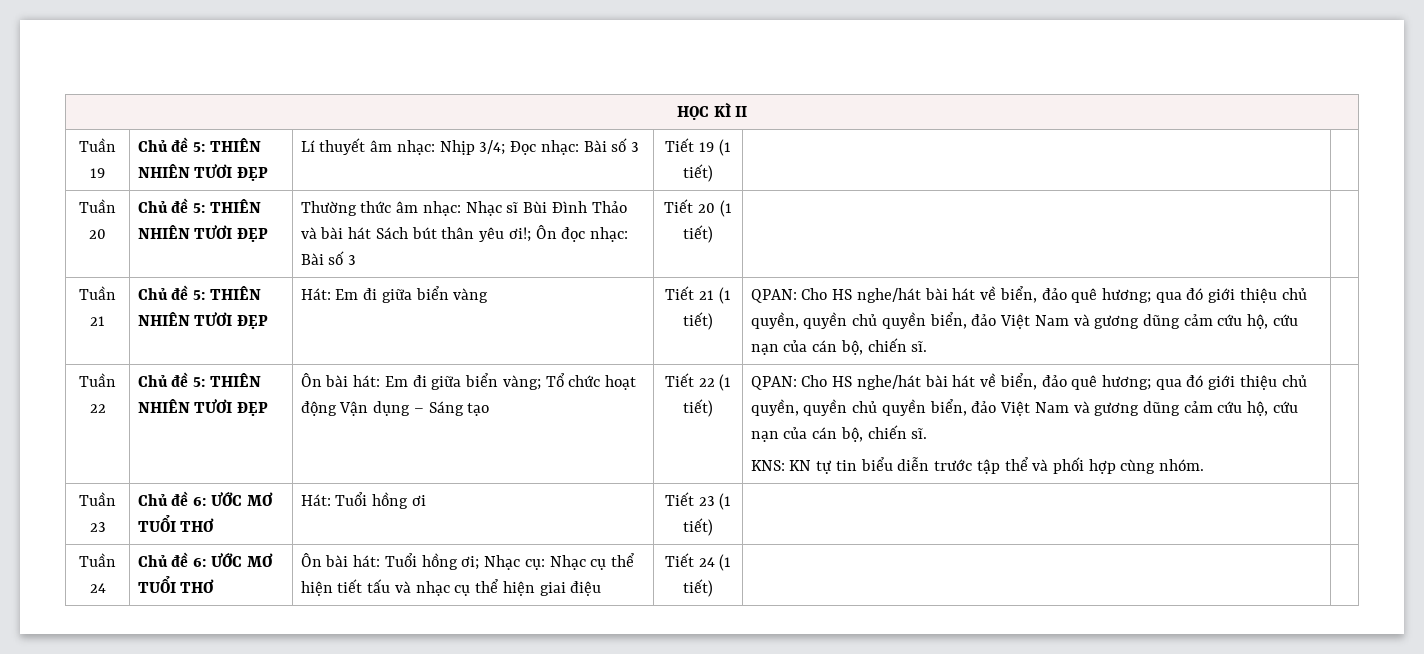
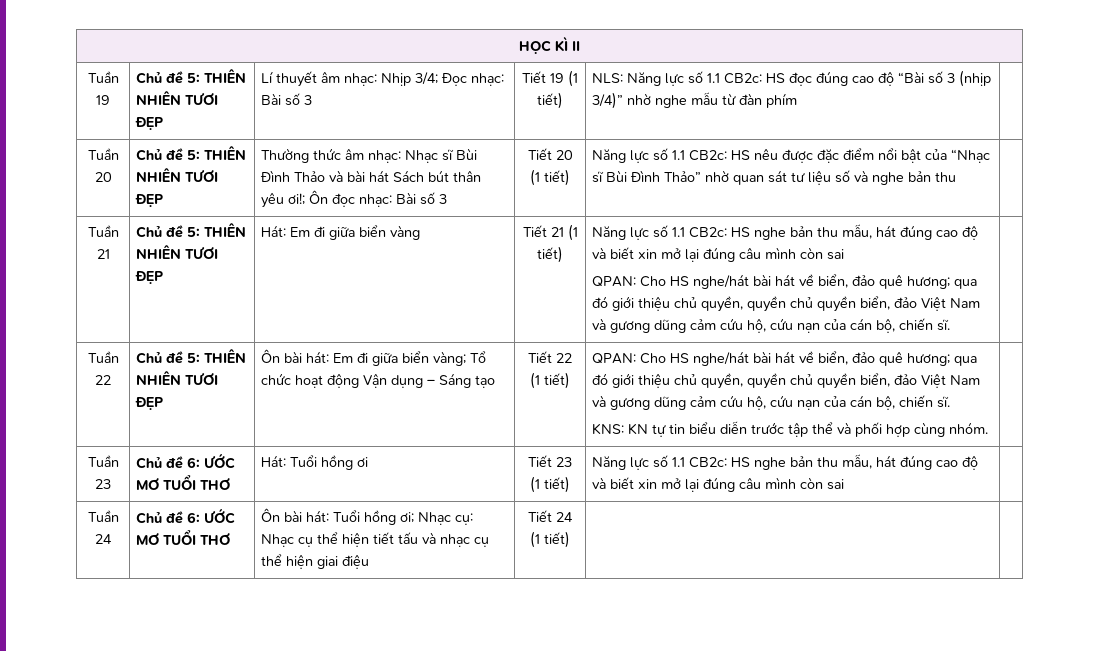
(713, 173) none -> [592,70,992,87] [592,92,798,109] NLS: Năng lực số 1.1 CB2c: HS đọc đúng cao độ “Bài số 3 (nhịp 3/4)” nhờ nghe mẫu từ đàn phím
(713, 234) none -> [592,148,991,163] [592,170,957,185] Năng lực số 1.1 CB2c: HS nêu được đặc điểm nổi bật của “Nhạc sĩ Bùi Đình Thảo” nhờ quan sát tư liệu số và nghe bản thu
(713, 321) none -> [592,224,979,240] [592,247,845,262] Năng lực số 1.1 CB2c: HS nghe bản thu mẫu, hát đúng cao độ và biết xin mở lại đúng câu mình còn sai //
(713, 527) none -> [592,454,979,470] [592,477,845,492] Năng lực số 1.1 CB2c: HS nghe bản thu mẫu, hát đúng cao độ và biết xin mở lại đúng câu mình còn sai

